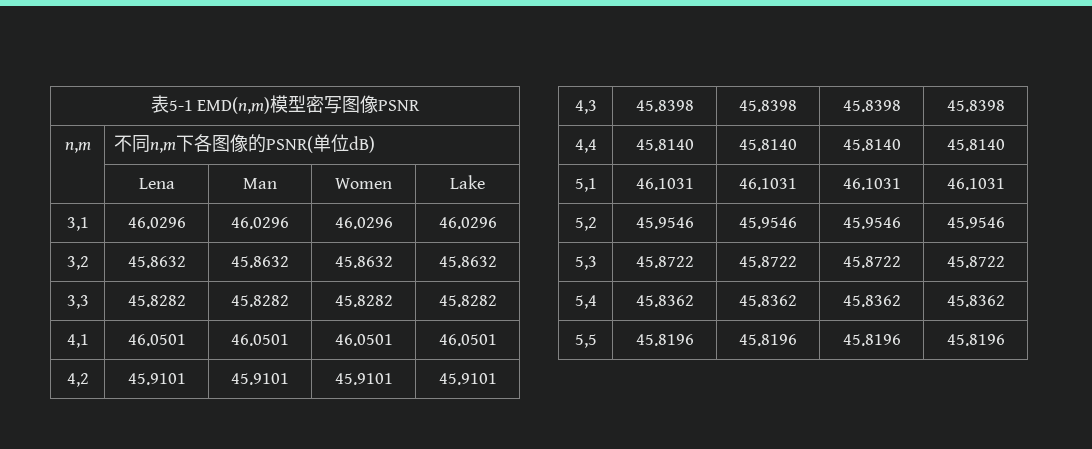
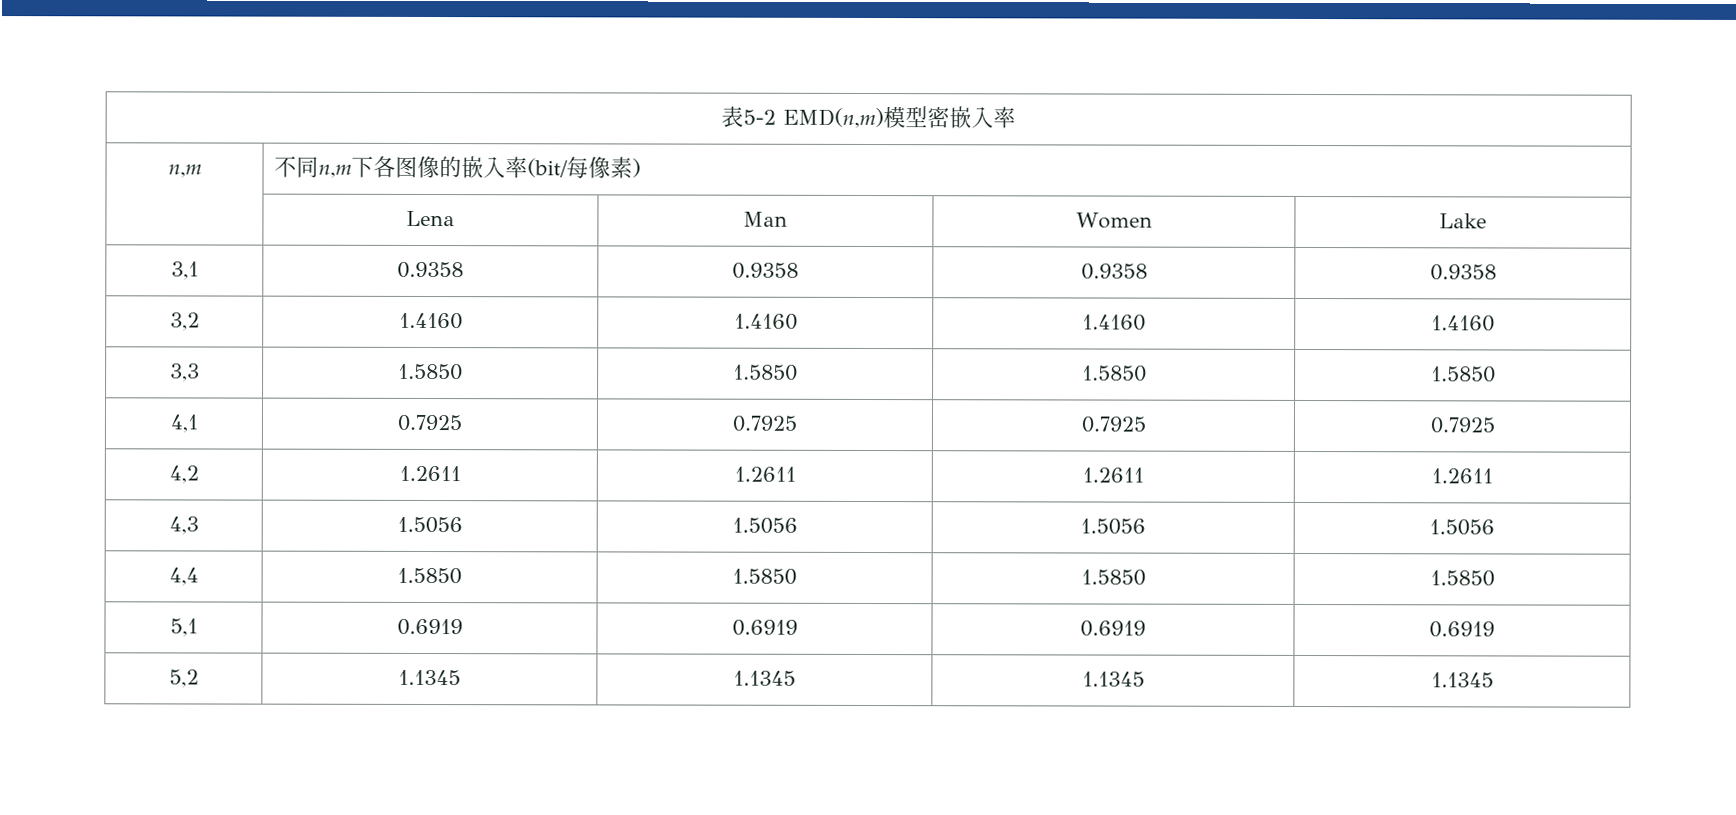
[168,100,193,111] 5-1 -> [743,109,776,125] 5-2
[324,95,421,114] 写图像PSNR -> [949,106,1016,129] 嵌入率
[265,134,375,153] PSNR(单位dB) -> [461,156,642,179] 嵌入率(bit/每像素)
[127,217,186,229] [231,217,289,229] [334,217,393,229] [438,217,497,229] [66,256,89,270] [127,256,186,268] [231,256,289,268] [334,256,393,268] [438,256,497,268] [66,295,89,309] [127,295,186,307] [231,295,289,307] [334,295,393,307] [438,295,497,307] [66,334,89,348] [127,334,186,346] [231,334,289,346] [334,334,393,346] [438,334,497,346] [66,373,89,387] [127,373,186,385] [231,373,289,385] [334,373,393,385] [438,373,497,385] [574,100,597,114] [635,100,694,112] [739,100,797,112] [842,100,901,112] [946,100,1005,112] [574,139,597,153] [635,139,694,151] [739,139,797,151] [842,139,901,151] [946,139,1005,151] [574,178,597,192] [635,178,694,190] [739,178,797,190] [842,178,901,190] [946,178,1005,190] [574,217,597,231] [635,217,694,229] [739,217,797,229] [842,217,901,229] [946,217,1005,229] [574,256,597,270] [635,256,694,268] [739,256,797,268] [842,256,901,268] [946,256,1005,268] [574,295,597,309] [635,295,694,307] [739,295,797,307] [842,295,901,307] [946,295,1005,307] [574,334,597,348] [635,334,694,346] [739,334,797,346] [842,334,901,346] [946,334,1005,346] 46.0296 | 46.0296 | 46.0296 | 46.0296 // 3,2 | 45.8632 | 45.8632 | 45.8632 | 45.8632 // 3,3 | 45.8282 | 45.8282 | 45.8282 | 45.8282 // 4,1 | 46.0501 | 46.0501 | 46.0501 | 46.0501 // 4,2 | 45.9101 | 45.9101 | 45.9101 | 45.9101 // 4,3 | 45.8398 | 45.8398 | 45.8398 | 45.8398 // 4,4 | 45.8140 | 45.8140 | 45.8140 | 45.8140 // 5,1 | 46.1031 | 46.1031 | 46.1031 | 46.1031 // 5,2 | 45.9546 | 45.9546 | 45.9546 | 45.9546 // 5,3 | 45.8722 | 45.8722 | 45.8722 | 45.8722 // 5,4 | 45.8362 | 45.8362 | 45.8362 | 45.8362 // 5,5 | 45.8196 | 45.8196 | 45.8196 | 45.8196 -> [397,261,464,279] [732,262,799,279] [1080,263,1148,280] [1429,264,1497,281] [169,312,200,331] [398,312,463,330] [733,313,798,330] [1082,314,1146,331] [1431,315,1495,332] [169,363,200,382] [398,363,463,381] [733,364,798,381] [1081,365,1147,382] [1430,366,1496,383] [169,414,198,433] [397,414,462,432] [732,415,797,432] [1080,416,1146,433] [1429,417,1495,434] [168,465,199,484] [398,465,461,482] [733,466,796,482] [1082,467,1144,483] [1431,468,1493,484] [168,516,199,535] [396,516,463,534] [731,517,798,534] [1080,518,1146,535] [1429,519,1495,536] [168,567,199,586] [397,567,462,585] [732,568,797,585] [1080,569,1146,586] [1429,570,1495,587] [169,618,198,637] [396,618,463,636] [731,619,798,636] [1080,620,1146,637] [1429,621,1495,638] [168,669,199,688] [398,669,461,686] [733,670,796,686] [1081,671,1145,687] [1430,672,1494,688] 0.9358 | 0.9358 | 0.9358 | 0.9358 // 3,2 | 1.4160 | 1.4160 | 1.4160 | 1.4160 // 3,3 | 1.5850 | 1.5850 | 1.5850 | 1.5850 // 4,1 | 0.7925 | 0.7925 | 0.7925 | 0.7925 // 4,2 | 1.2611 | 1.2611 | 1.2611 | 1.2611 // 4,3 | 1.5056 | 1.5056 | 1.5056 | 1.5056 // 4,4 | 1.5850 | 1.5850 | 1.5850 | 1.5850 // 5,1 | 0.6919 | 0.6919 | 0.6919 | 0.6919 // 5,2 | 1.1345 | 1.1345 | 1.1345 | 1.1345

